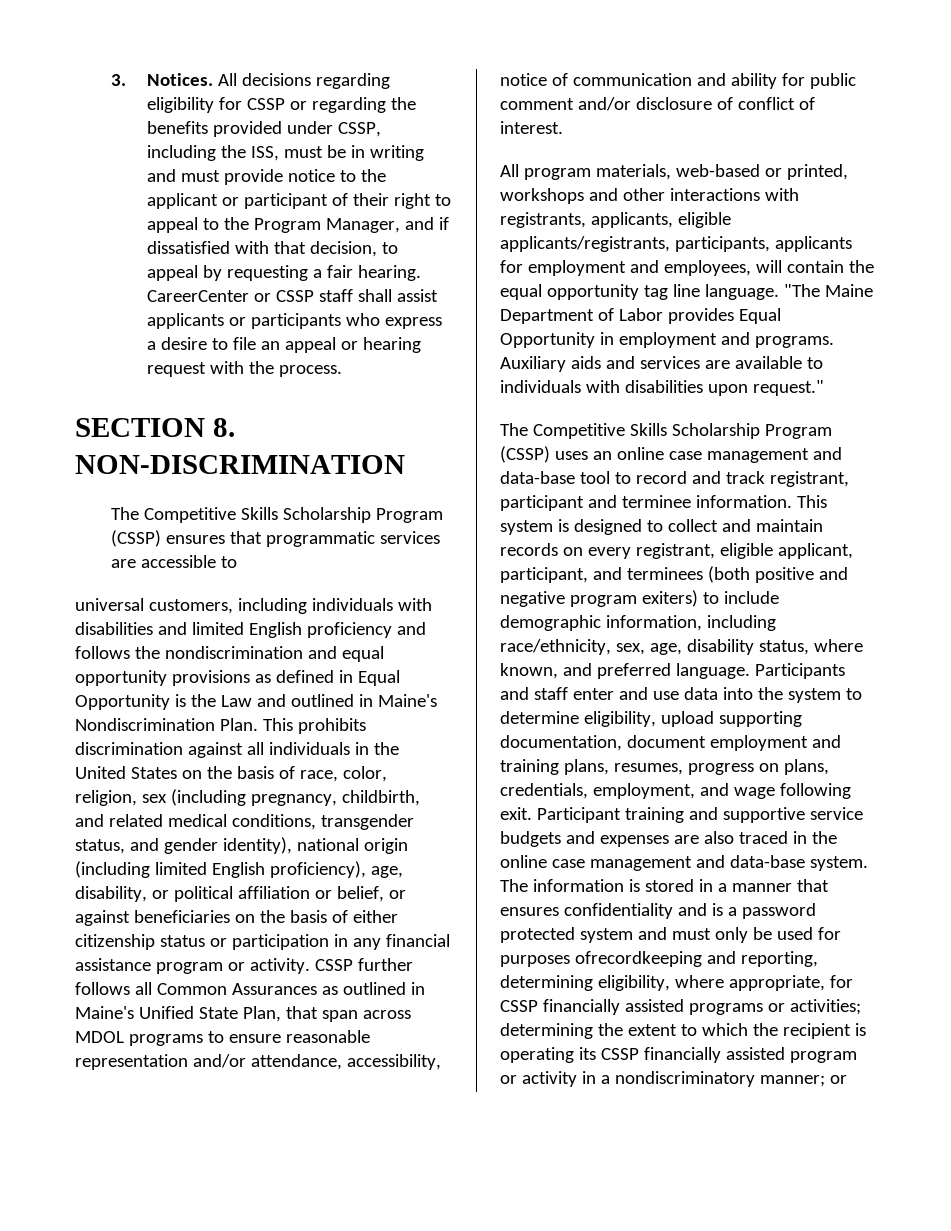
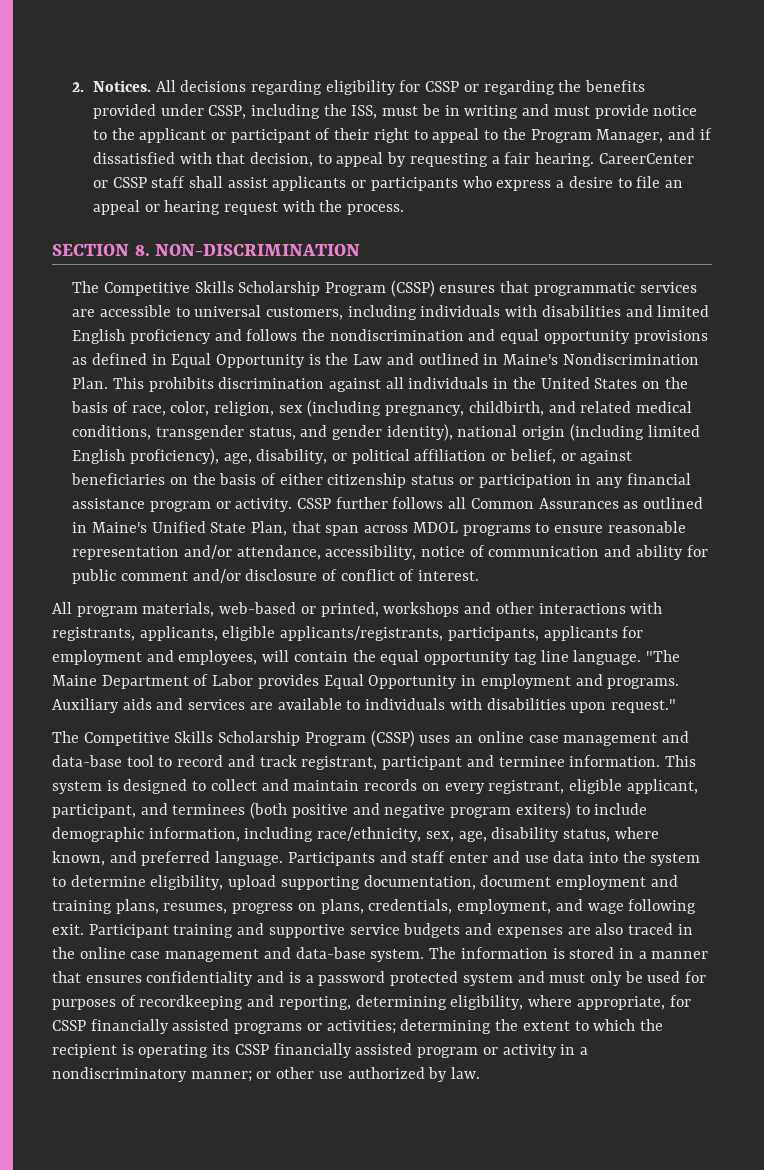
[110,74,126,86] 3. -> [72,82,85,92] 2.
(237, 562) // -> (190, 312) none
[574,951,702,967] ofrecordkeeping -> [120,995,244,1010] of recordkeeping
(847, 1079) none -> [276,1067,481,1082] other use authorized by law.

